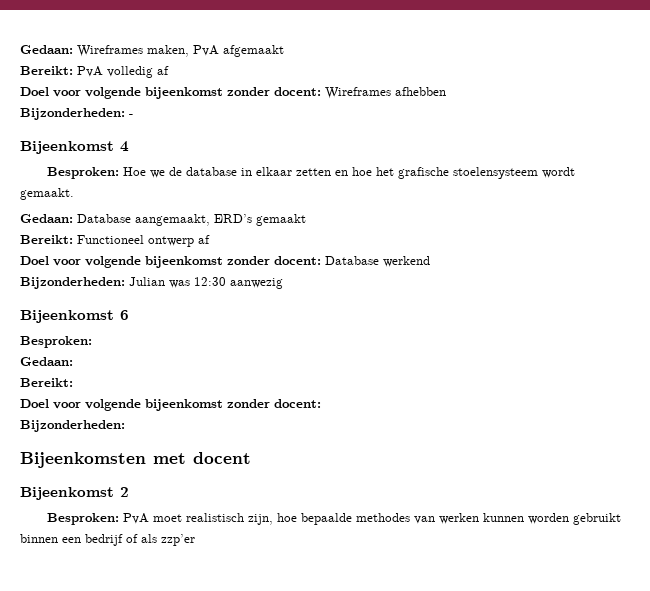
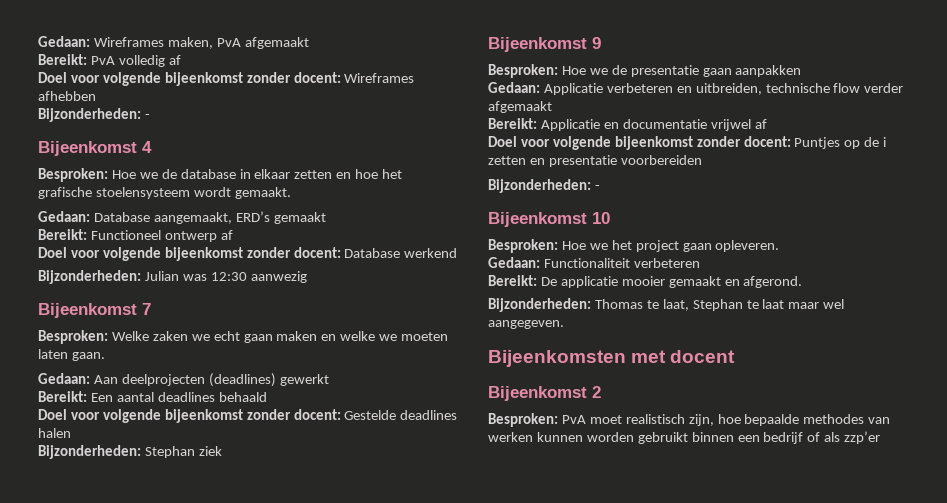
[120,310,129,320] [20,336,92,348] [20,357,73,366] [20,378,73,387] [20,399,321,411] [20,420,125,432] 6 // Besproken: // Gedaan: // Bereikt: // Doel voor volgende bijeenkomst zonder docent: // Bijzonderheden: -> [142,303,151,315] [38,330,449,344] [38,349,105,361] [38,373,329,387] [38,391,267,402] [38,409,458,423] [38,428,71,438] [38,445,222,459] [488,37,601,52] [488,64,802,78] [488,82,904,95] [488,101,552,113] [488,118,767,131] [488,136,887,150] [488,155,702,167] [488,179,600,193] [488,212,610,227] [488,239,780,253] [488,257,700,268] [488,275,803,288] [488,298,845,312] [488,320,564,329] 7 // Besproken: Welke zaken we echt gaan maken en welke we moeten laten gaan. // Gedaan: Aan deelprojecten (deadlines) gewerkt // Bereikt: Een aantal deadlines behaald // Doel voor volgende bijeenkomst zonder docent: Gestelde deadlines halen // Bijzonderheden: Stephan ziek // Bijeenkomst 9 // Besproken: Hoe we de presentatie gaan aanpakken // Gedaan: Applicatie verbeteren en uitbreiden, technische flow verder afgemaakt // Bereikt: Applicatie en documentatie vrijwel af // Doel voor volgende bijeenkomst zonder docent: Puntjes op de i zetten en presentatie voorbereiden // Bijzonderheden: - // Bijeenkomst 10 // Besproken: Hoe we het project gaan opleveren. // Gedaan: Functionaliteit verbeteren // Bereikt: De applicatie mooier gemaakt en afgerond. // Bijzonderheden: Thomas te laat, Stephan te laat maar wel aangegeven.

